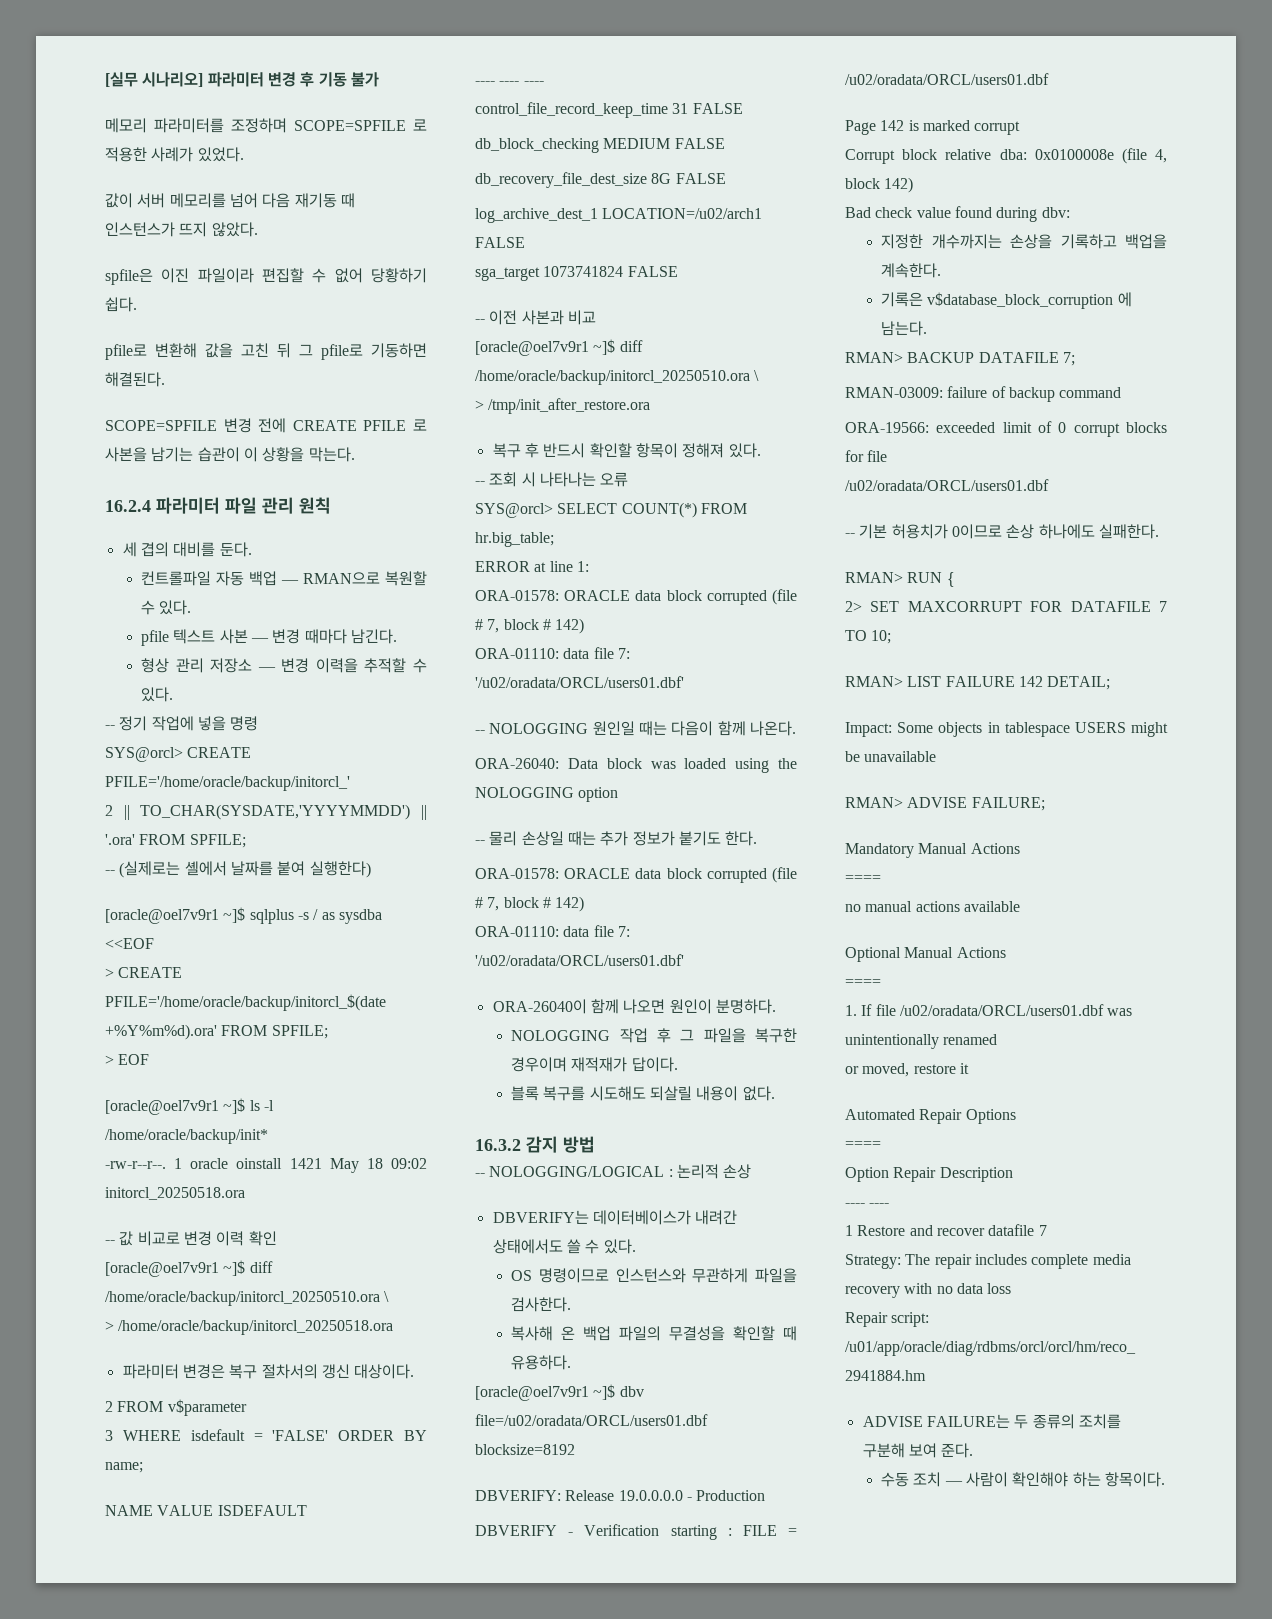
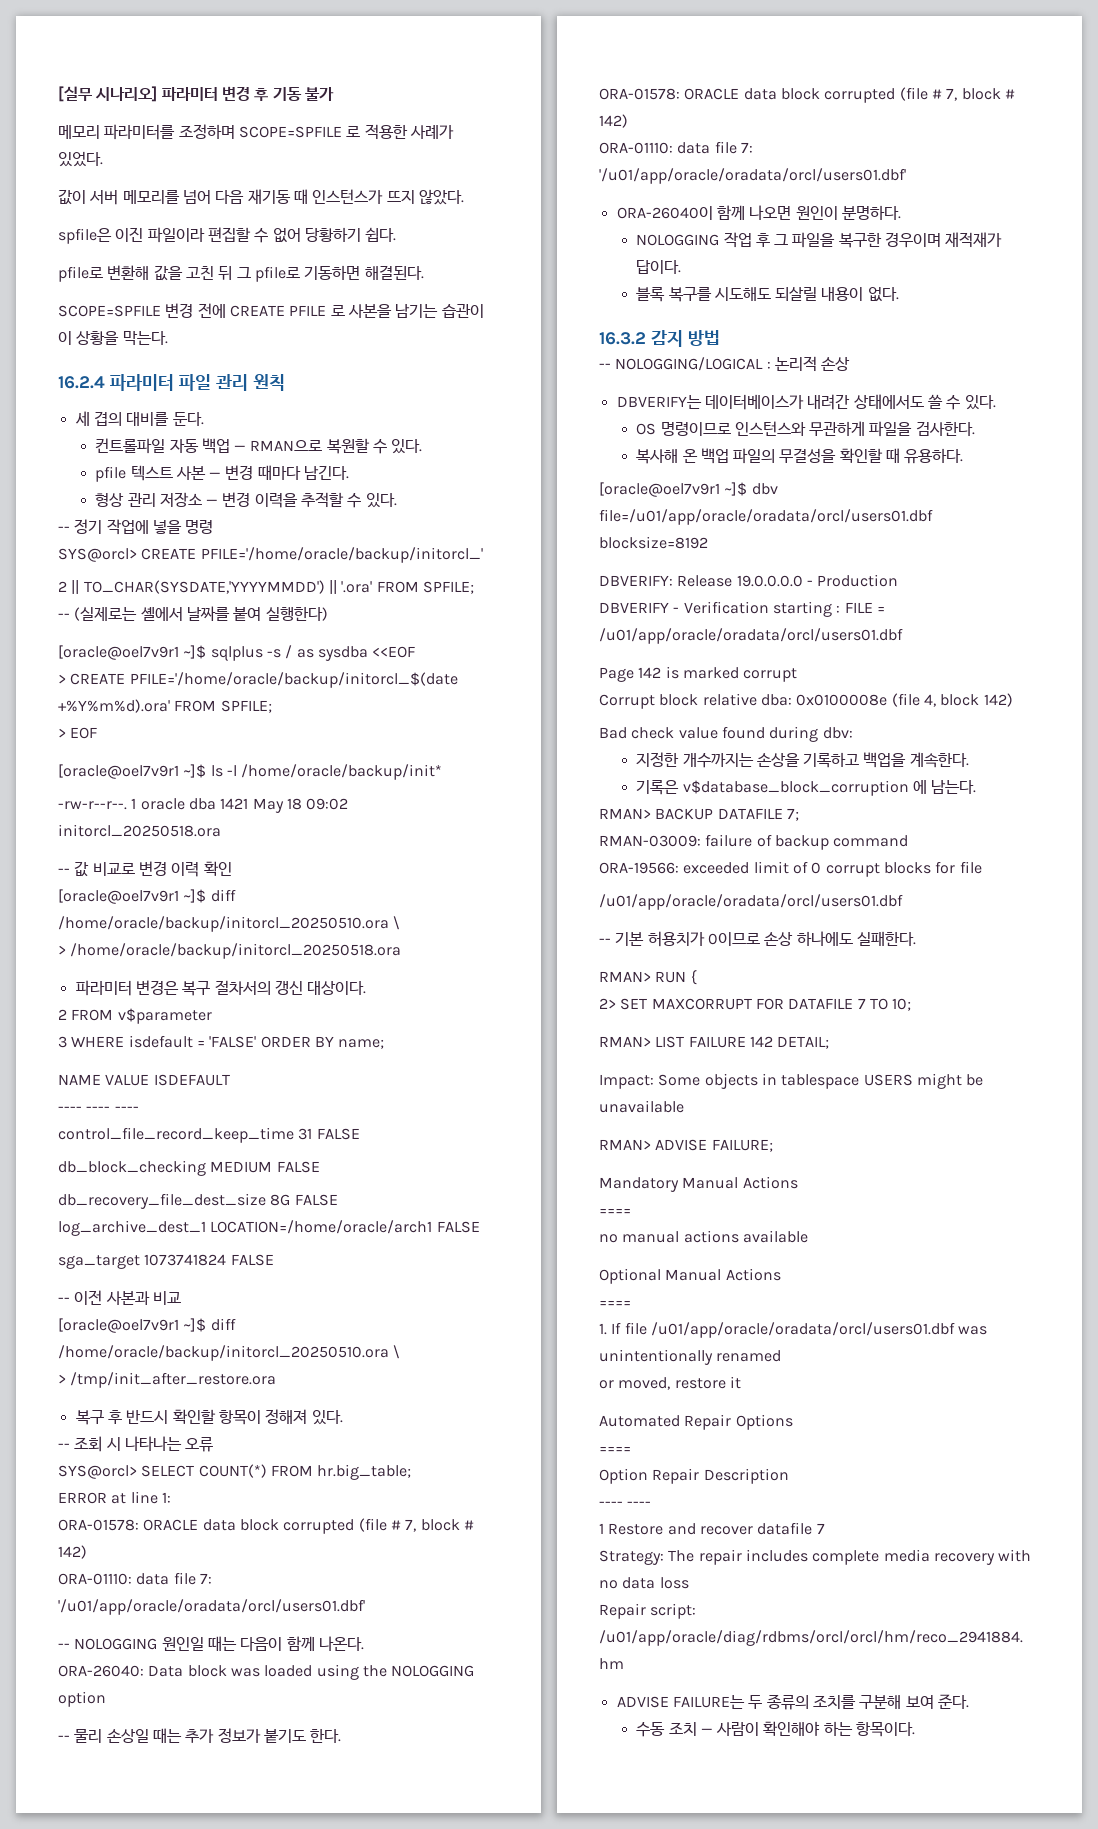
[236,1158,283,1169] oinstall -> [188,798,216,810] dba
[602,208,763,219] LOCATION=/u02/arch1 -> [210,1220,433,1234] LOCATION=/home/oracle/arch1
[475,676,684,688] '/u02/oradata/ORCL/users01.dbf' -> [58,1599,365,1615] '/u01/app/oracle/oradata/orcl/users01.dbf'
[475,954,684,966] '/u02/oradata/ORCL/users01.dbf' -> [599,168,906,184] '/u01/app/oracle/oradata/orcl/users01.dbf'
[475,1414,708,1426] file=/u02/oradata/ORCL/users01.dbf -> [599,509,933,525] file=/u01/app/oracle/oradata/orcl/users01.dbf
[845,73,1049,85] /u02/oradata/ORCL/users01.dbf -> [599,628,903,644] /u01/app/oracle/oradata/orcl/users01.dbf
[845,479,1049,491] /u02/oradata/ORCL/users01.dbf -> [599,894,903,910] /u01/app/oracle/oradata/orcl/users01.dbf
[899,1004,1104,1016] /u02/oradata/ORCL/users01.dbf -> [650,1322,955,1338] /u01/app/oracle/oradata/orcl/users01.dbf

